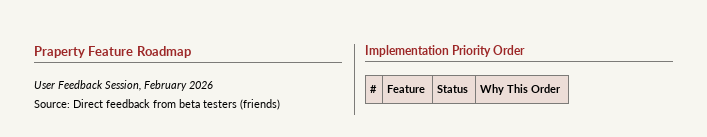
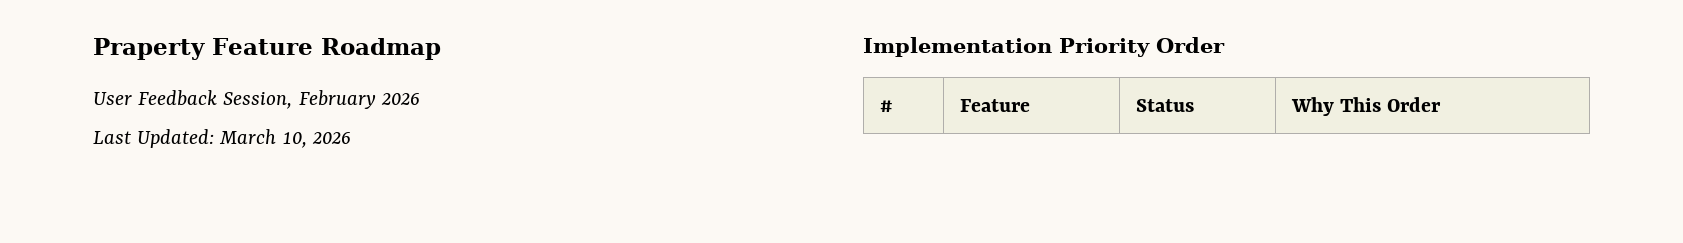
[34,99,280,110] Source: Direct feedback from beta testers (friends) -> [93,129,351,148] Last Updated: March 10, 2026

